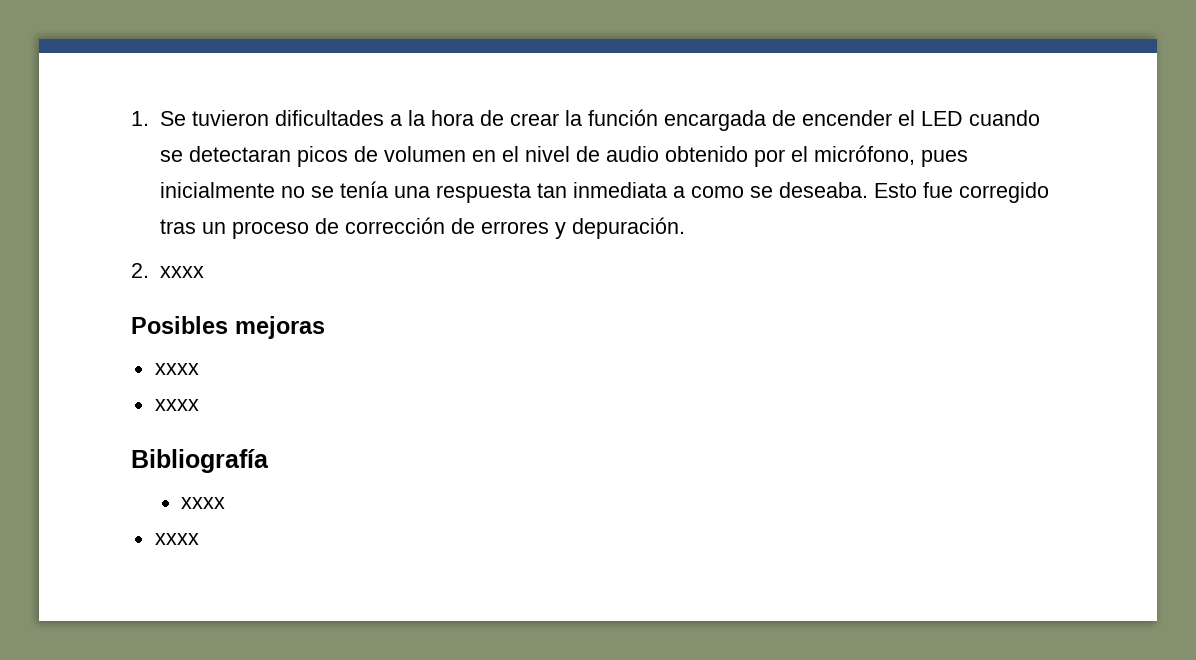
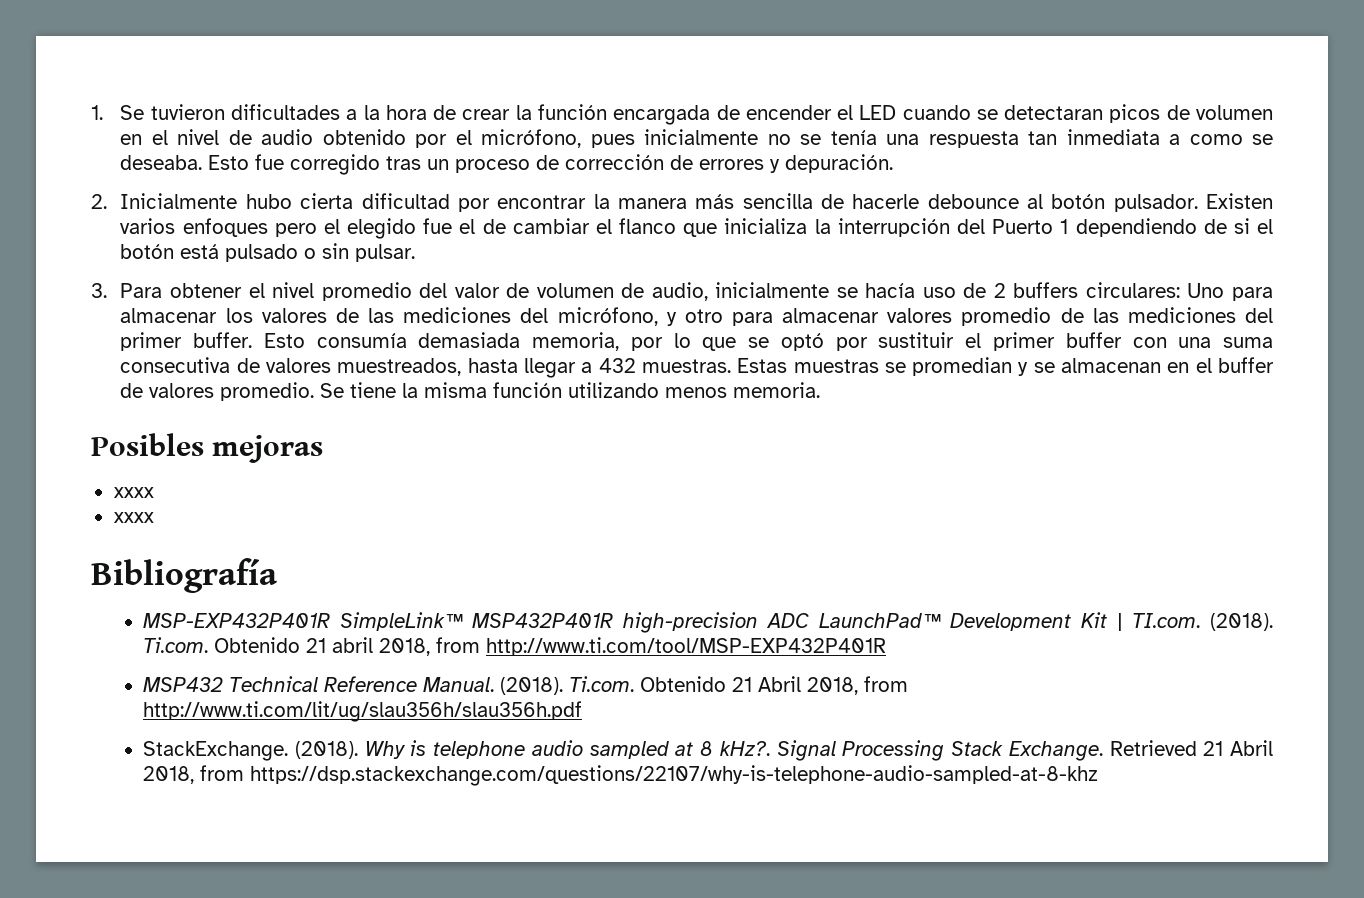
[159,266,204,278] xxxx -> [120,193,1274,212] [120,218,1274,239] [120,243,416,262] [91,282,1273,301] [120,307,1274,326] [120,332,1274,351] [120,357,1274,378] [120,382,821,401] Inicialmente hubo cierta dificultad por encontrar la manera más sencilla de hacerle debounce al botón pulsador. Existen varios enfoques pero el elegido fue el de cambiar el flanco que inicializa la interrupción del Puerto 1 dependiendo de si el botón está pulsado o sin pulsar. // 3. Para obtener el nivel promedio del valor de volumen de audio, inicialmente se hacía uso de 2 buffers circulares: Uno para almacenar los valores de las mediciones del micrófono, y otro para almacenar valores promedio de las mediciones del primer buffer. Esto consumía demasiada memoria, por lo que se optó por sustituir el primer buffer con una suma consecutiva de valores muestreados, hasta llegar a 432 muestras. Estas muestras se promedian y se almacenan en el buffer de valores promedio. Se tiene la misma función utilizando menos memoria.
[181,497,226,509] [154,533,199,545] xxxx // xxxx -> [143,612,1273,633] [143,637,887,656] [143,676,909,695] [143,701,583,722] [143,740,1273,761] [143,765,1099,786] MSP-EXP432P401R SimpleLink™ MSP432P401R high-precision ADC LaunchPad™ Development Kit | TI.com. (2018). Ti.com. Obtenido 21 abril 2018, from http://www.ti.com/tool/MSP-EXP432P401R // MSP432 Technical Reference Manual. (2018). Ti.com. Obtenido 21 Abril 2018, from http://www.ti.com/lit/ug/slau356h/slau356h.pdf // StackExchange. (2018). Why is telephone audio sampled at 8 kHz?. Signal Processing Stack Exchange. Retrieved 21 Abril 2018, from https://dsp.stackexchange.com/questions/22107/why-is-telephone-audio-sampled-at-8-khz

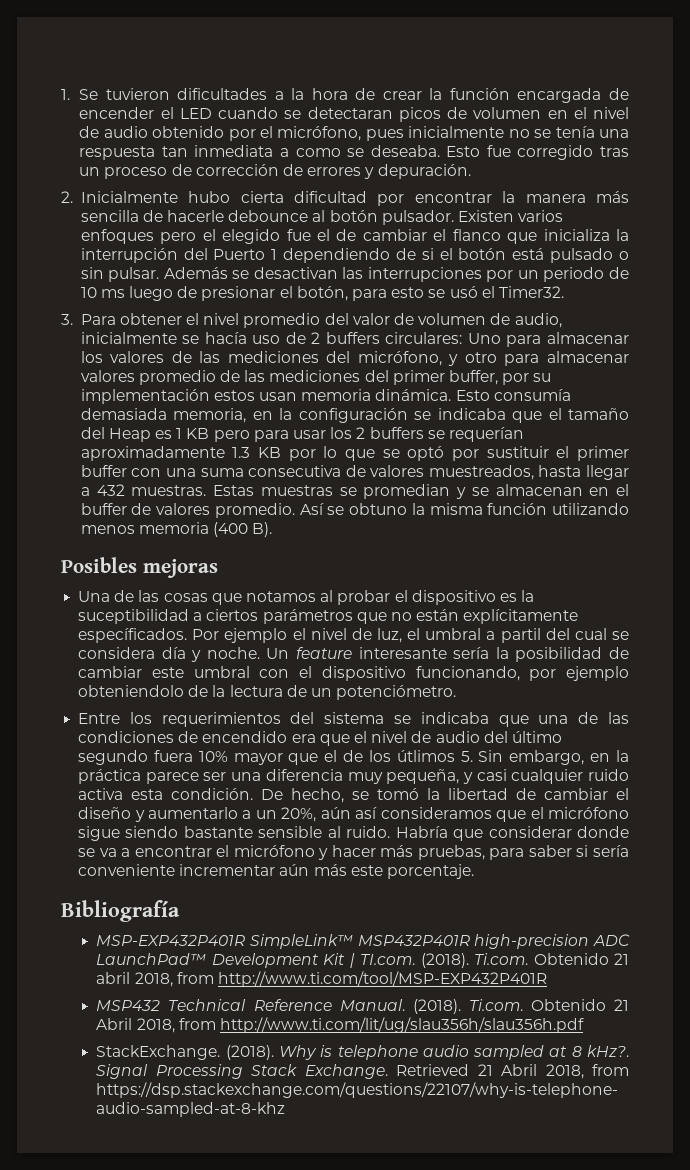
(416, 253) none -> [163,267,629,282] [80,286,564,301] Además se desactivan las interrupciones por un periodo de 10 ms luego de presionar el botón, para esto se usó el Timer32.
[193,332,620,351] buffer. Esto consumía demasiada memoria, -> [449,370,552,385] [80,389,571,404] [80,408,629,423] [80,427,524,442] [80,446,282,461] buffer, por su implementación estos usan memoria dinámica. Esto consumía demasiada memoria, en la configuración se indicaba que el tamaño del Heap es 1 KB pero para usar los 2 buffers se requerían aproximadamente 1.3 KB
[320,382,397,398] Se tiene -> [299,503,408,515] Así se obtuno
[733,382,821,398] memoria. -> [138,522,273,537] memoria (400 B).
[113,487,154,498] [113,512,154,523] xxxx // xxxx -> [78,590,535,605] [78,609,579,624] [78,628,629,643] [78,647,630,662] [78,666,629,681] [78,685,457,700] [78,712,629,727] [78,731,562,746] [78,750,630,765] [78,769,629,784] [78,788,629,803] [78,807,629,822] [78,826,630,841] [78,845,629,860] [78,864,474,879] Una de las cosas que notamos al probar el dispositivo es la suceptibilidad a ciertos parámetros que no están explícitamente específicados. Por ejemplo el nivel de luz, el umbral a partil del cual se considera día y noche. Un feature interesante sería la posibilidad de cambiar este umbral con el dispositivo funcionando, por ejemplo obteniendolo de la lectura de un potenciómetro. // Entre los requerimientos del sistema se indicaba que una de las condiciones de encendido era que el nivel de audio del último segundo fuera 10% mayor que el de los útlimos 5. Sin embargo, en la práctica parece ser una diferencia muy pequeña, y casi cualquier ruido activa esta condición. De hecho, se tomó la libertad de cambiar el diseño y aumentarlo a un 20%, aún así consideramos que el micrófono sigue siendo bastante sensible al ruido. Habría que considerar donde se va a encontrar el micrófono y hacer más pruebas, para saber si sería conveniente incrementar aún más este porcentaje.

